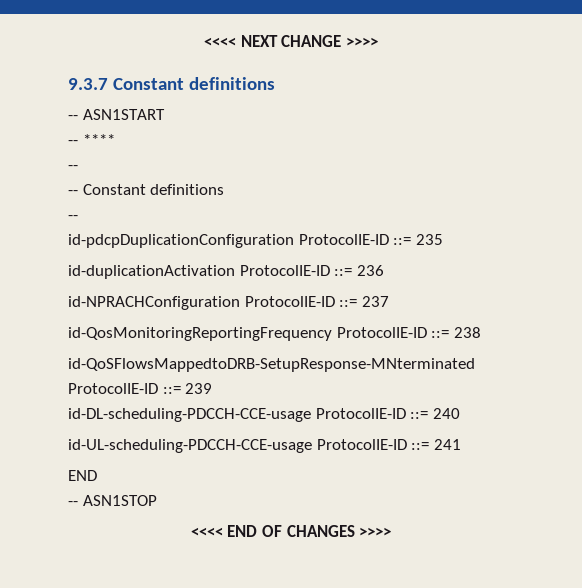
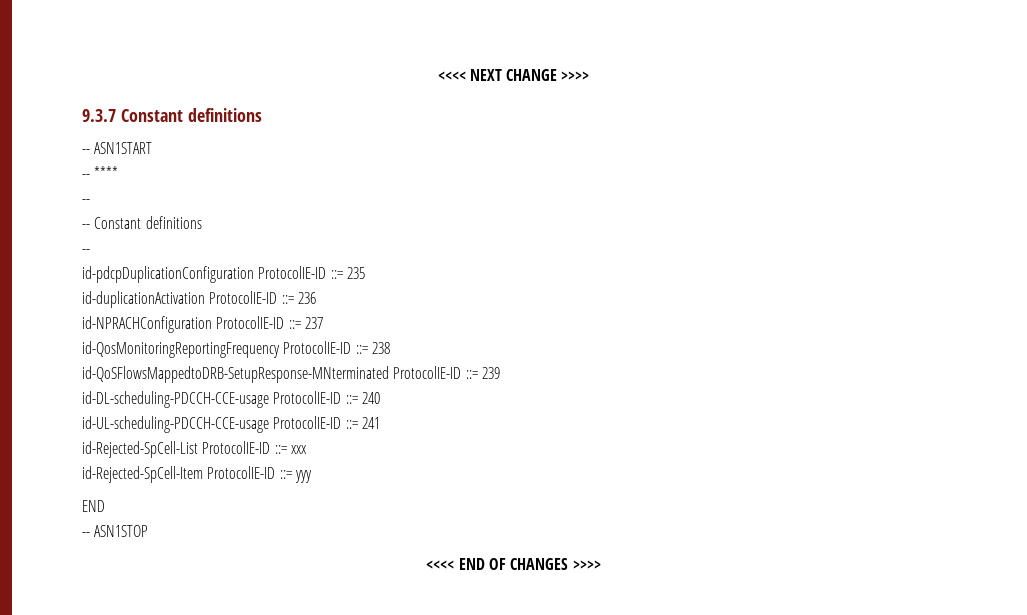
(461, 444) none -> [82,441,307,458] [82,466,312,483] // id-Rejected-SpCell-List ProtocolIE-ID ::= xxx // id-Rejected-SpCell-Item ProtocolIE-ID ::= yyy

